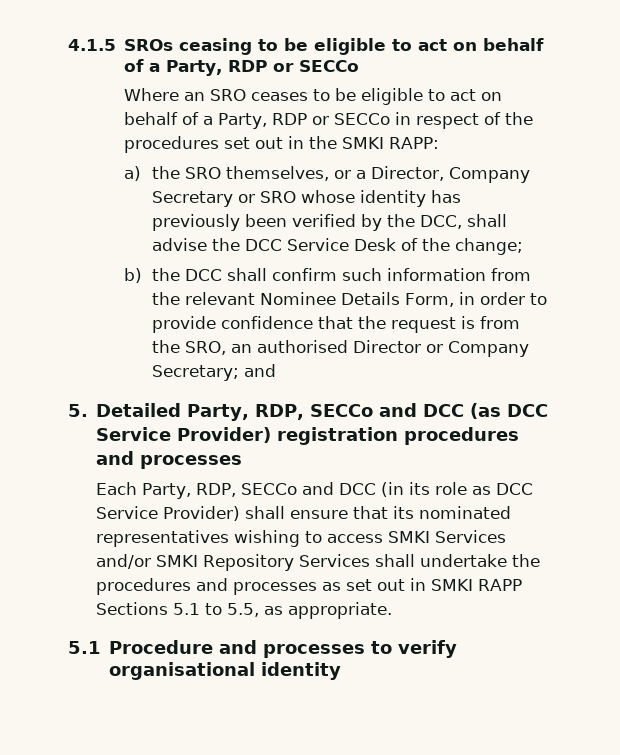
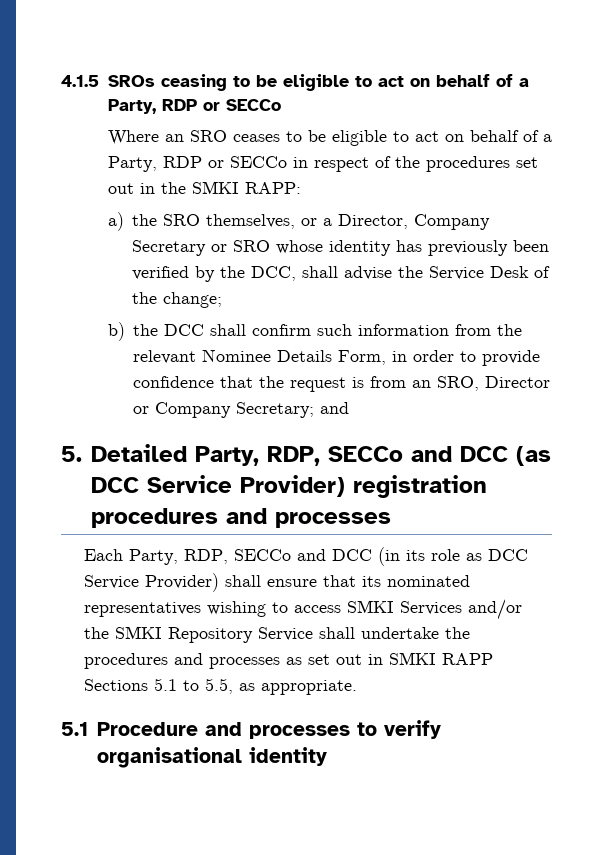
[244,239,282,251] DCC -> (424, 272) none
[151,340,348,355] the SRO, an authorised -> [412,376,480,391] an SRO,
(151, 561) none -> [84,627,110,639] the
[298,554,370,567] Services -> [258,627,314,641] Service

